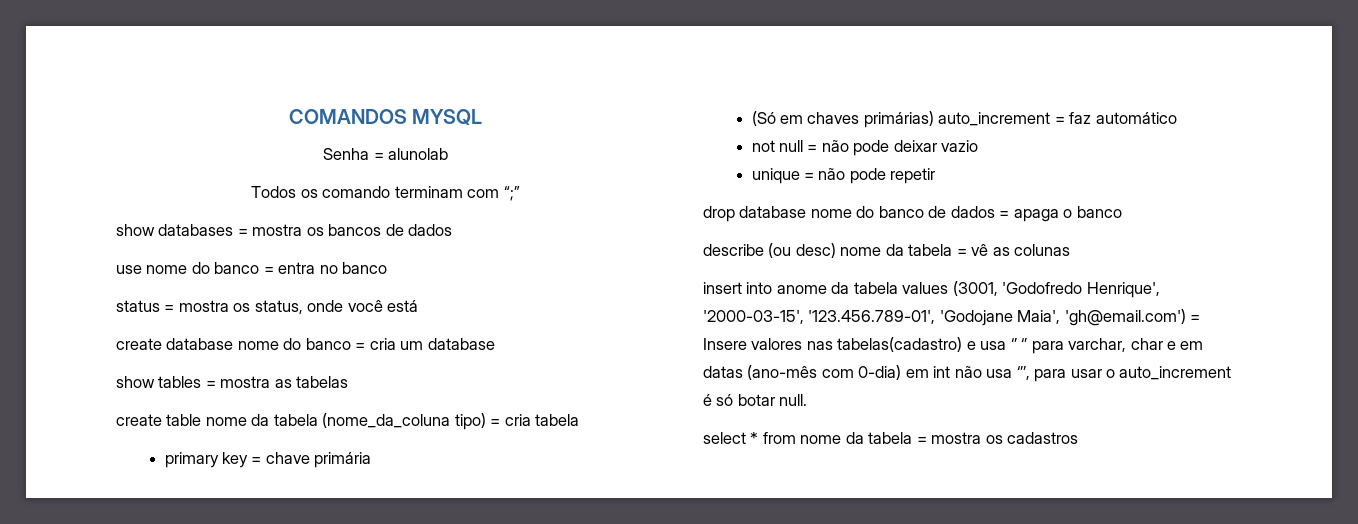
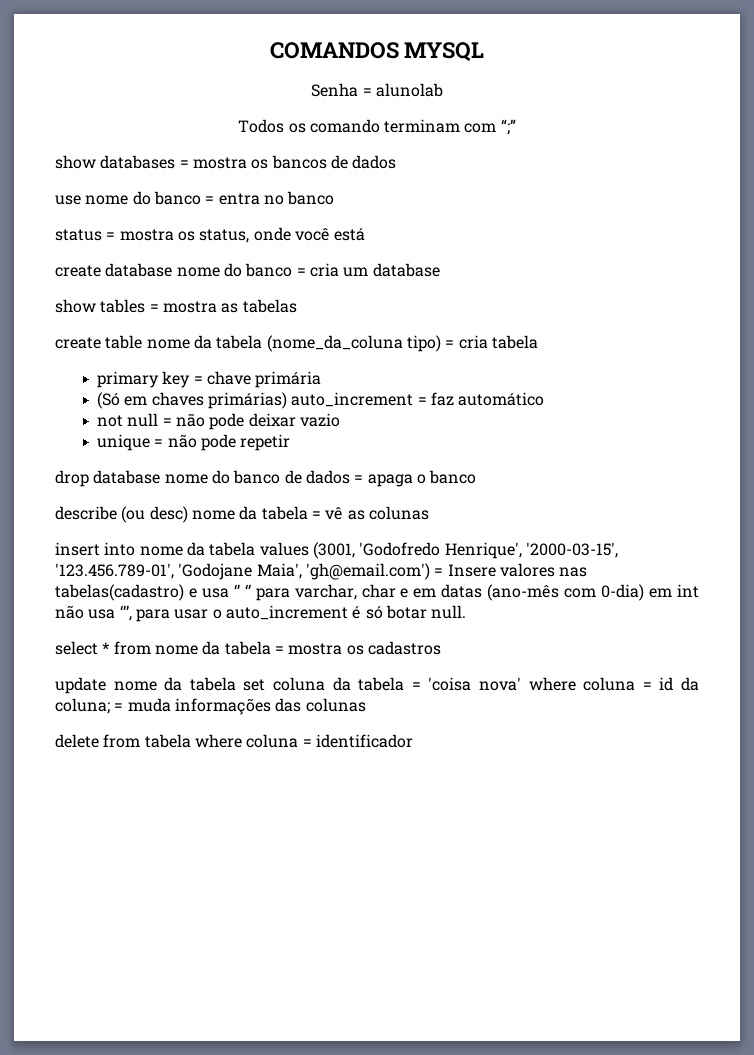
[776,285,827,294] anome -> [139,546,183,556] nome
(1079, 438) none -> [55,677,700,694] [55,698,366,715] [55,734,413,748] // update nome da tabela set coluna da tabela = 'coisa nova' where coluna = id da coluna; = muda informações das colunas // delete from tabela where coluna = identificador

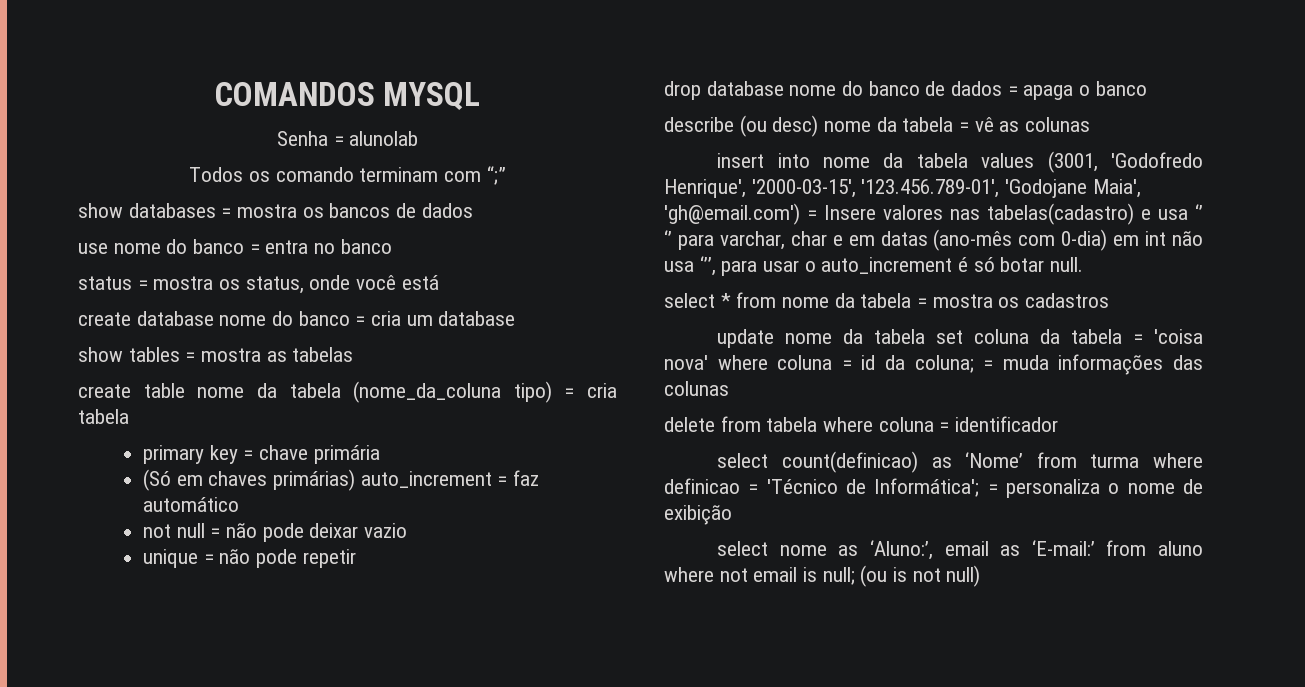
(413, 741) none -> [717,451,1203,473] [664,478,1203,498] [664,505,732,525] [717,540,1203,560] [664,565,981,587] // select count(definicao) as ‘Nome’ from turma where definicao = 'Técnico de Informática'; = personaliza o nome de exibição // select nome as ‘Aluno:’, email as ‘E-mail:’ from aluno where not email is null; (ou is not null)

